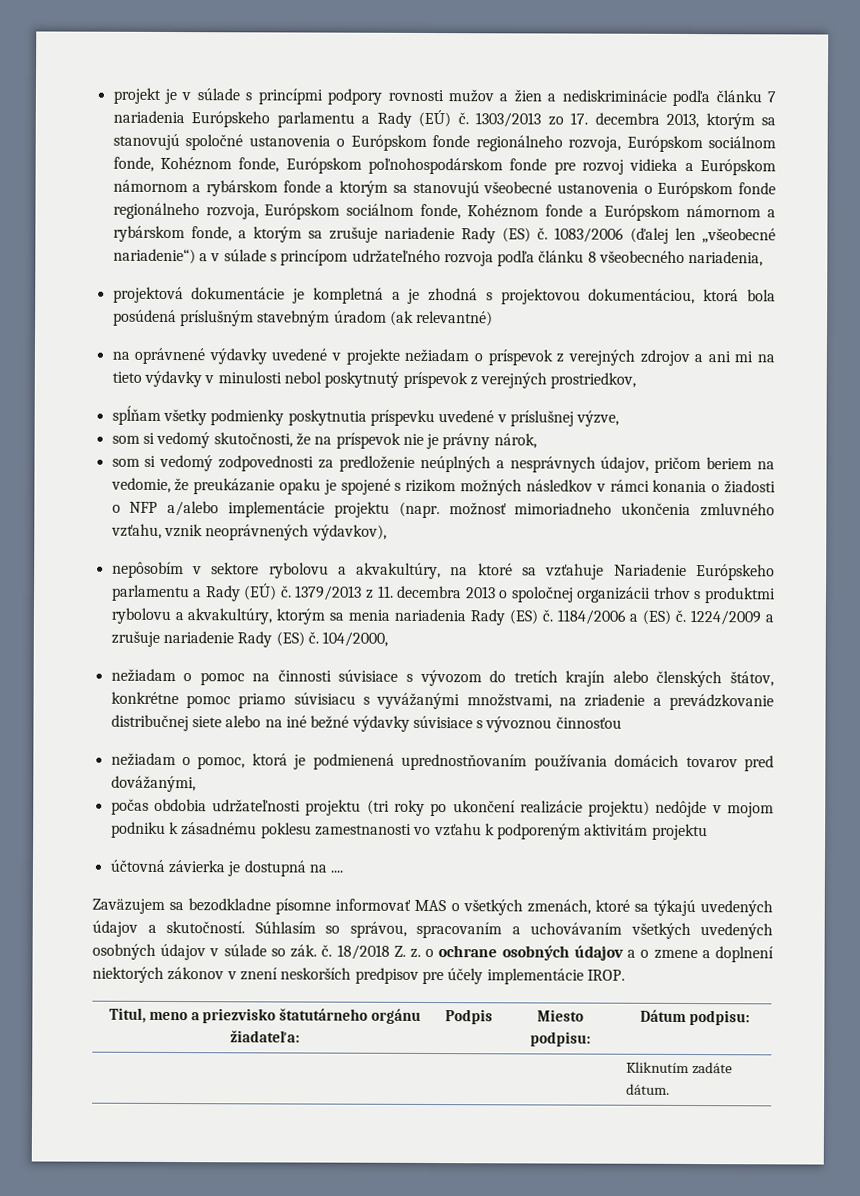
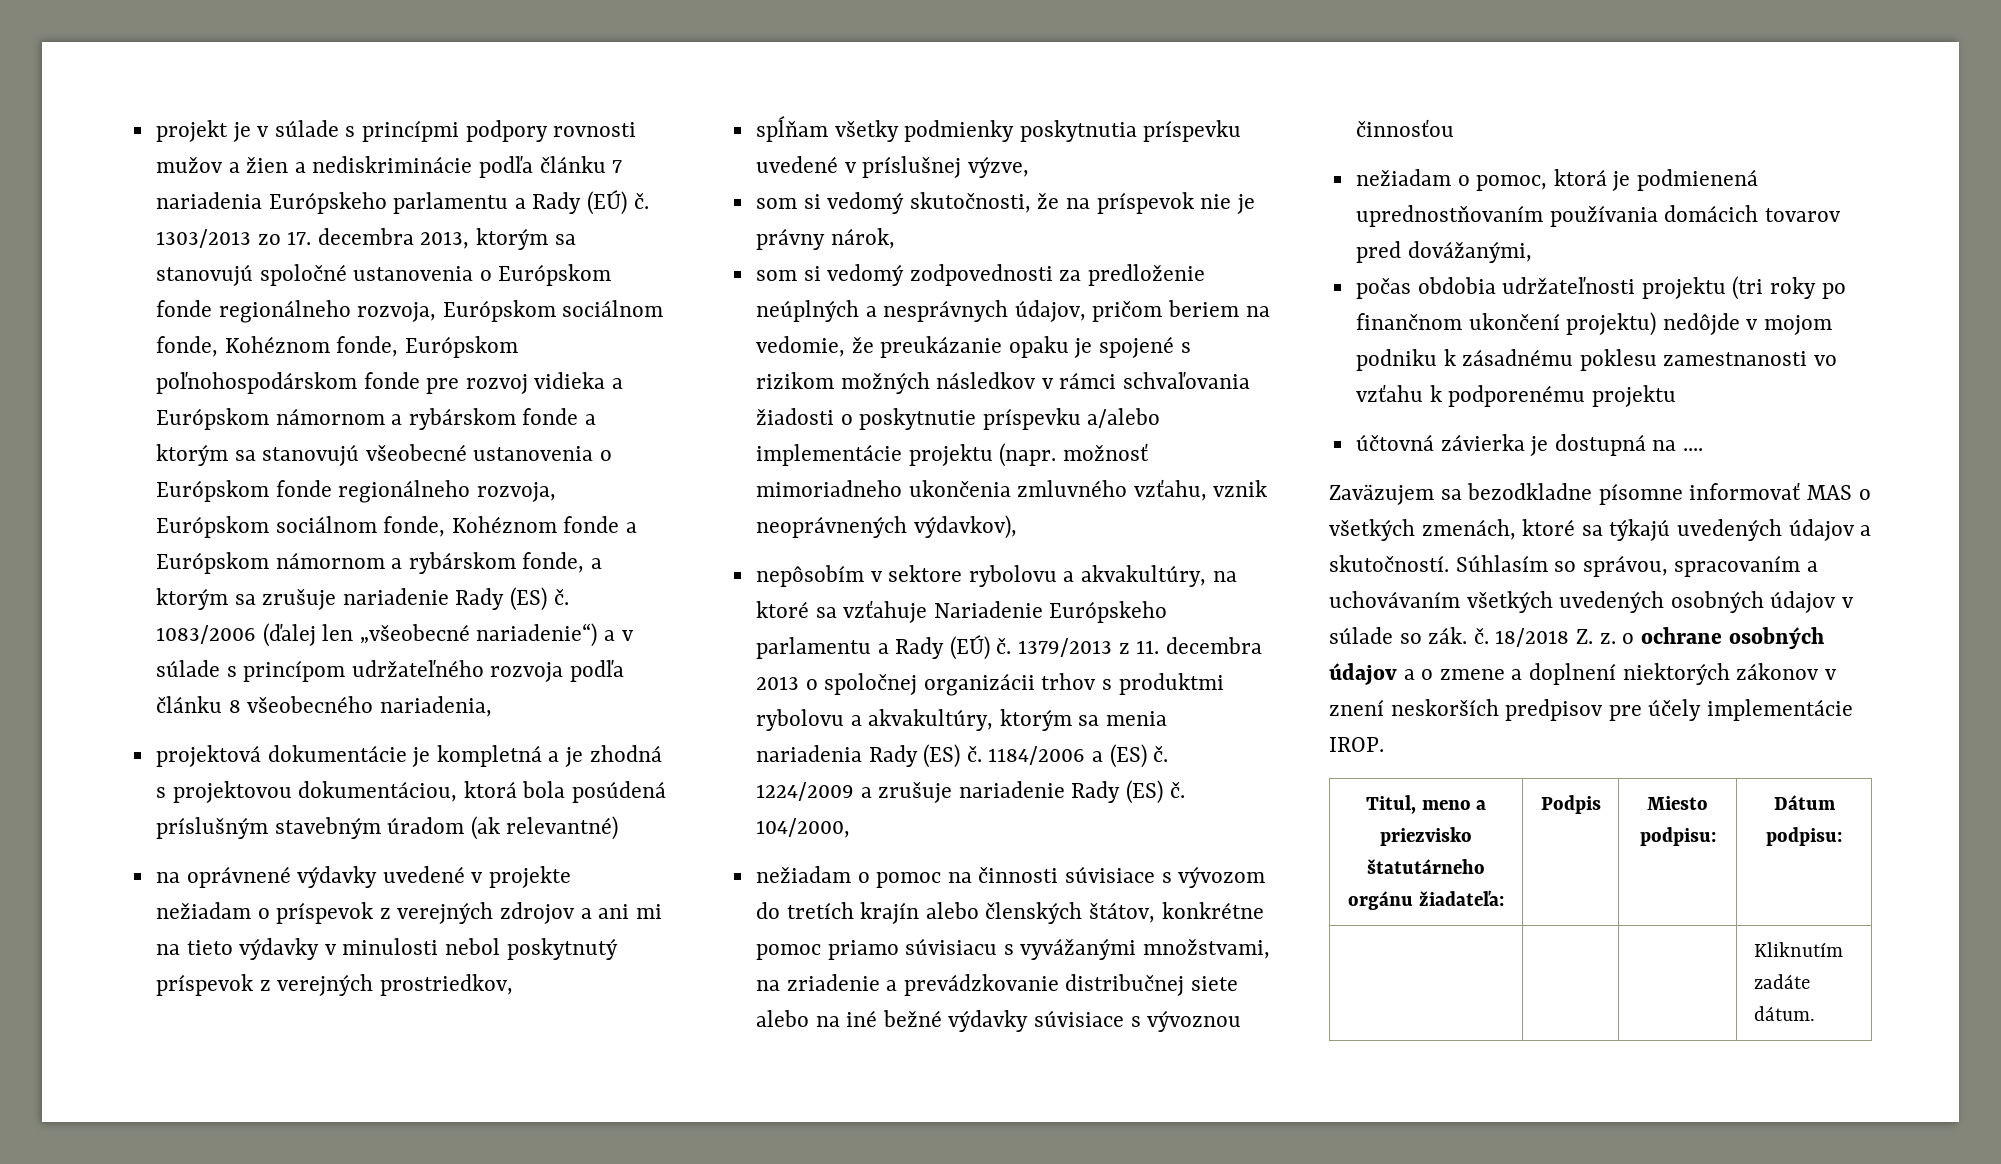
[652,479,776,494] [111,501,159,513] konania o žiadosti o NFP -> [1123,371,1251,389] [755,408,1081,430] schvaľovania žiadosti o poskytnutie príspevku
[452,800,583,814] ukončení realizácie -> [1355,313,1560,330] finančnom ukončení
[497,823,649,840] podporeným aktivitám -> [1448,385,1586,407] podporenému

